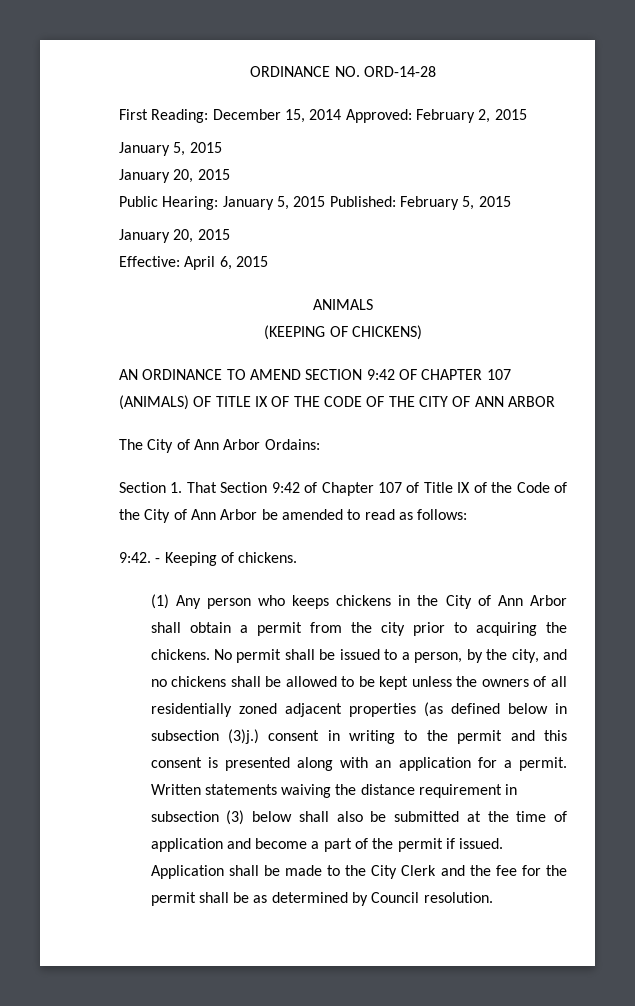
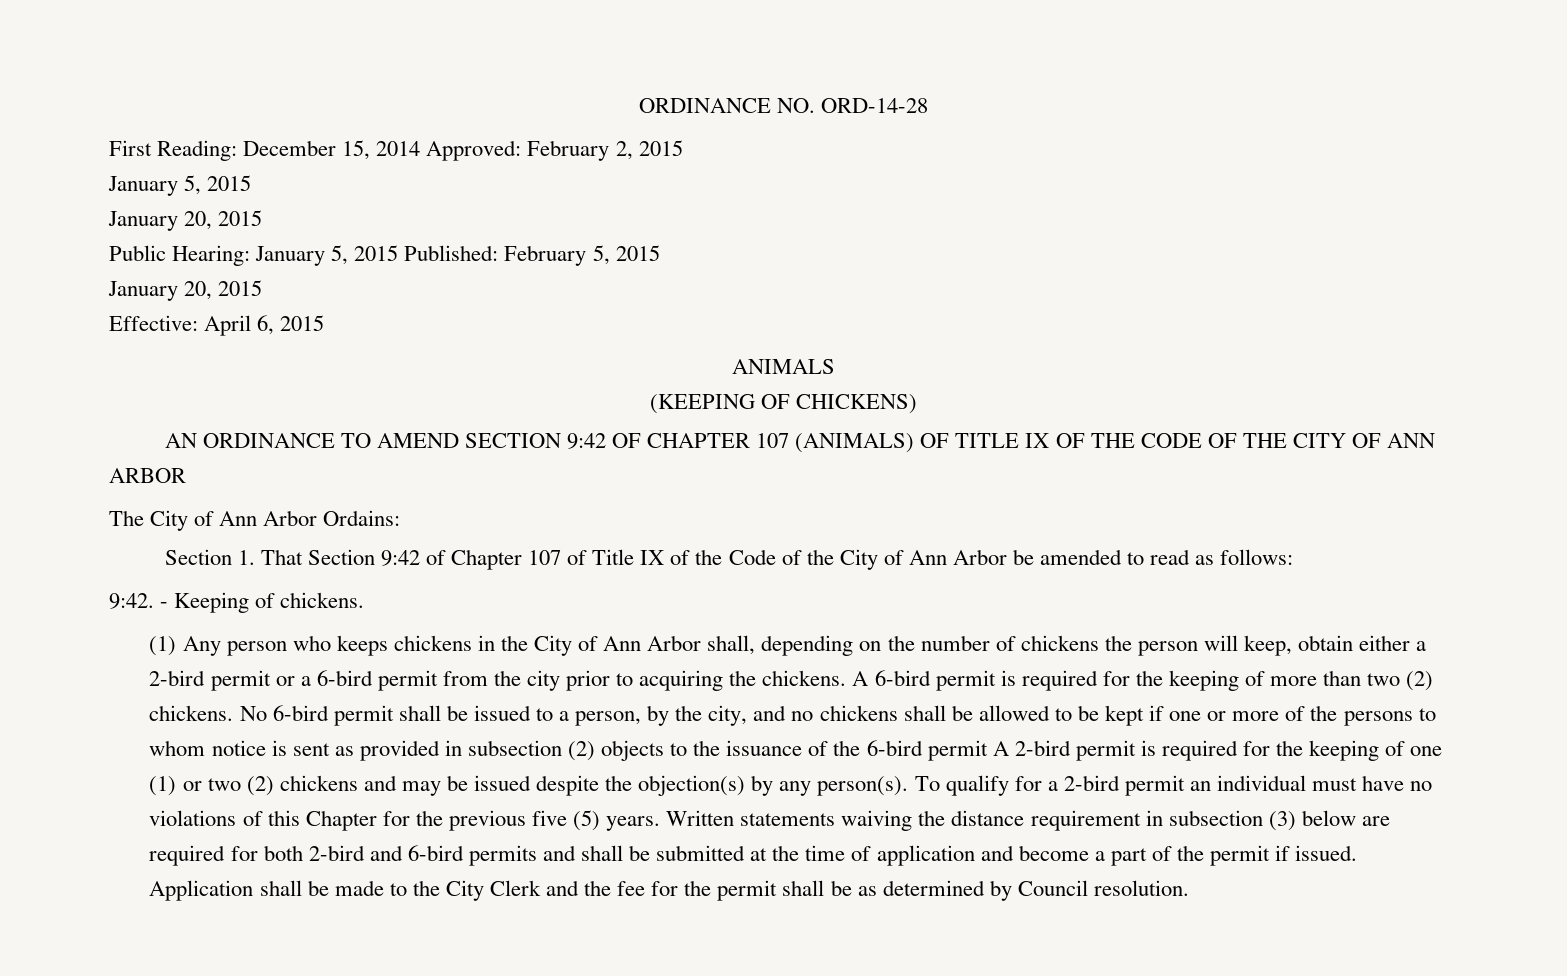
[150,622,248,633] shall obtain a -> [707,635,1427,656] [149,670,373,691] shall, depending on the number of chickens the person will keep, obtain either a 2-bird permit or a 6-bird
[213,649,232,660] No -> [852,670,1434,691] [149,705,329,721] A 6-bird permit is required for the keeping of more than two (2) chickens. No 6-bird
[411,676,567,687] [150,702,567,717] [150,729,567,744] [150,757,567,771] unless the owners of all residentially zoned adjacent properties (as defined below in subsection (3)j.) consent in writing to the permit and this consent is presented along with an application for a permit. -> [1149,705,1436,726] [149,740,1443,761] [149,775,1433,796] [149,810,661,831] if one or more of the persons to whom notice is sent as provided in subsection (2) objects to the issuance of the 6-bird permit A 2-bird permit is required for the keeping of one (1) or two (2) chickens and may be issued despite the objection(s) by any person(s). To qualify for a 2-bird permit an individual must have no violations of this Chapter for the previous five (5) years.
[298,811,363,822] shall also -> [1361,816,1390,826] [149,845,624,866] are required for both 2-bird and 6-bird permits and shall

